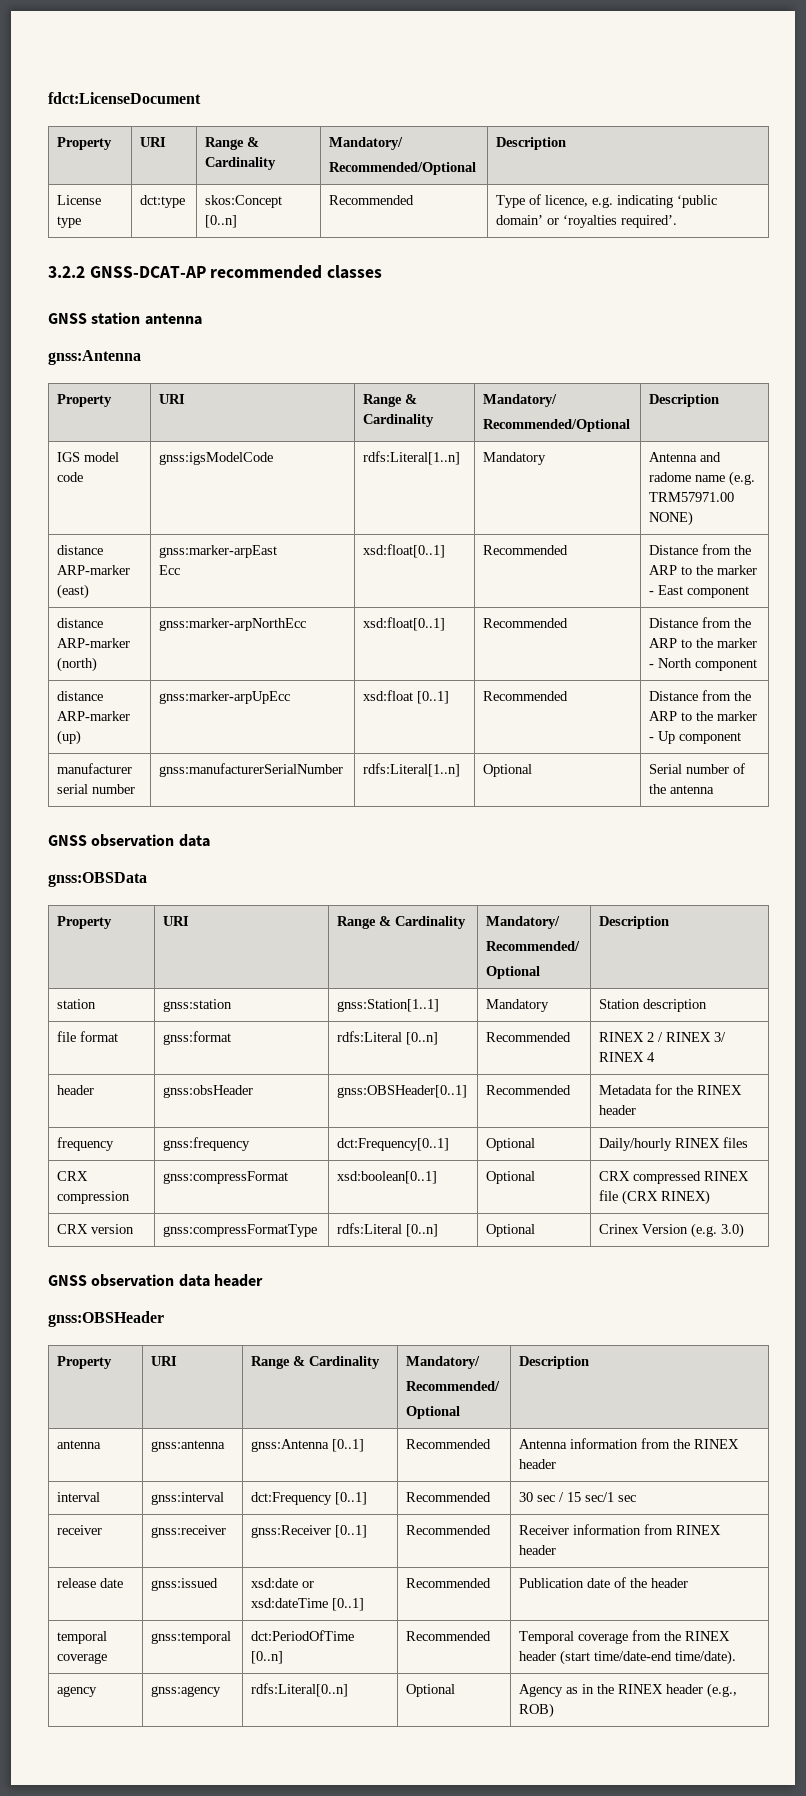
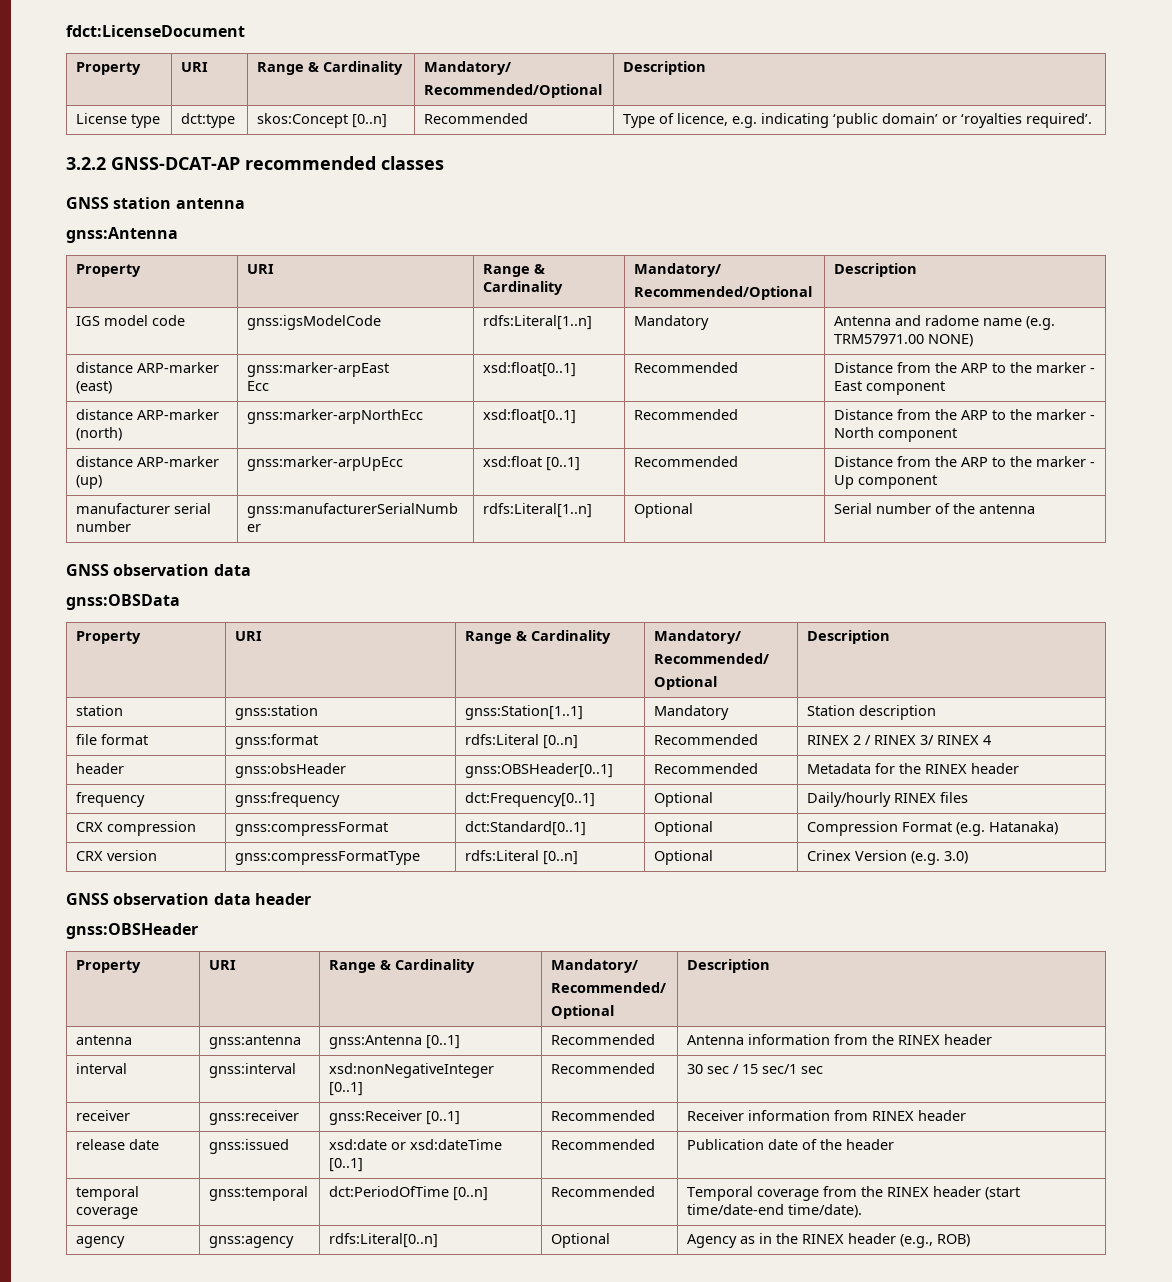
[337,1171,438,1184] [486,1171,536,1184] [599,1171,750,1184] [599,1190,711,1205] xsd:boolean[0..1] | Optional | CRX compressed RINEX file (CRX RINEX) -> [465,821,587,836] [654,821,714,836] [807,821,1059,836] dct:Standard[0..1] | Optional | Compression Format (e.g. Hatanaka)
[251,1492,333,1505] dct:Frequency -> [329,1063,495,1078] xsd:nonNegativeInteger

